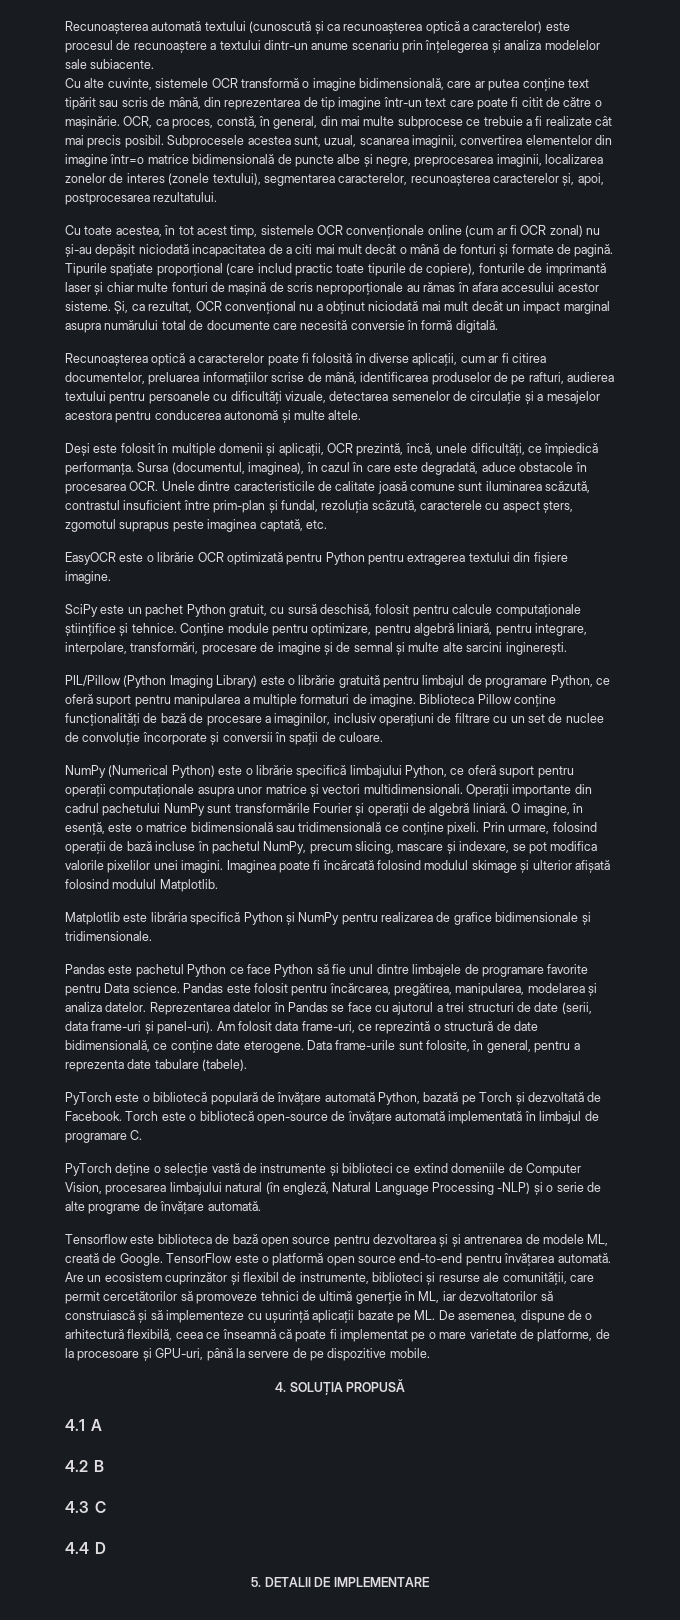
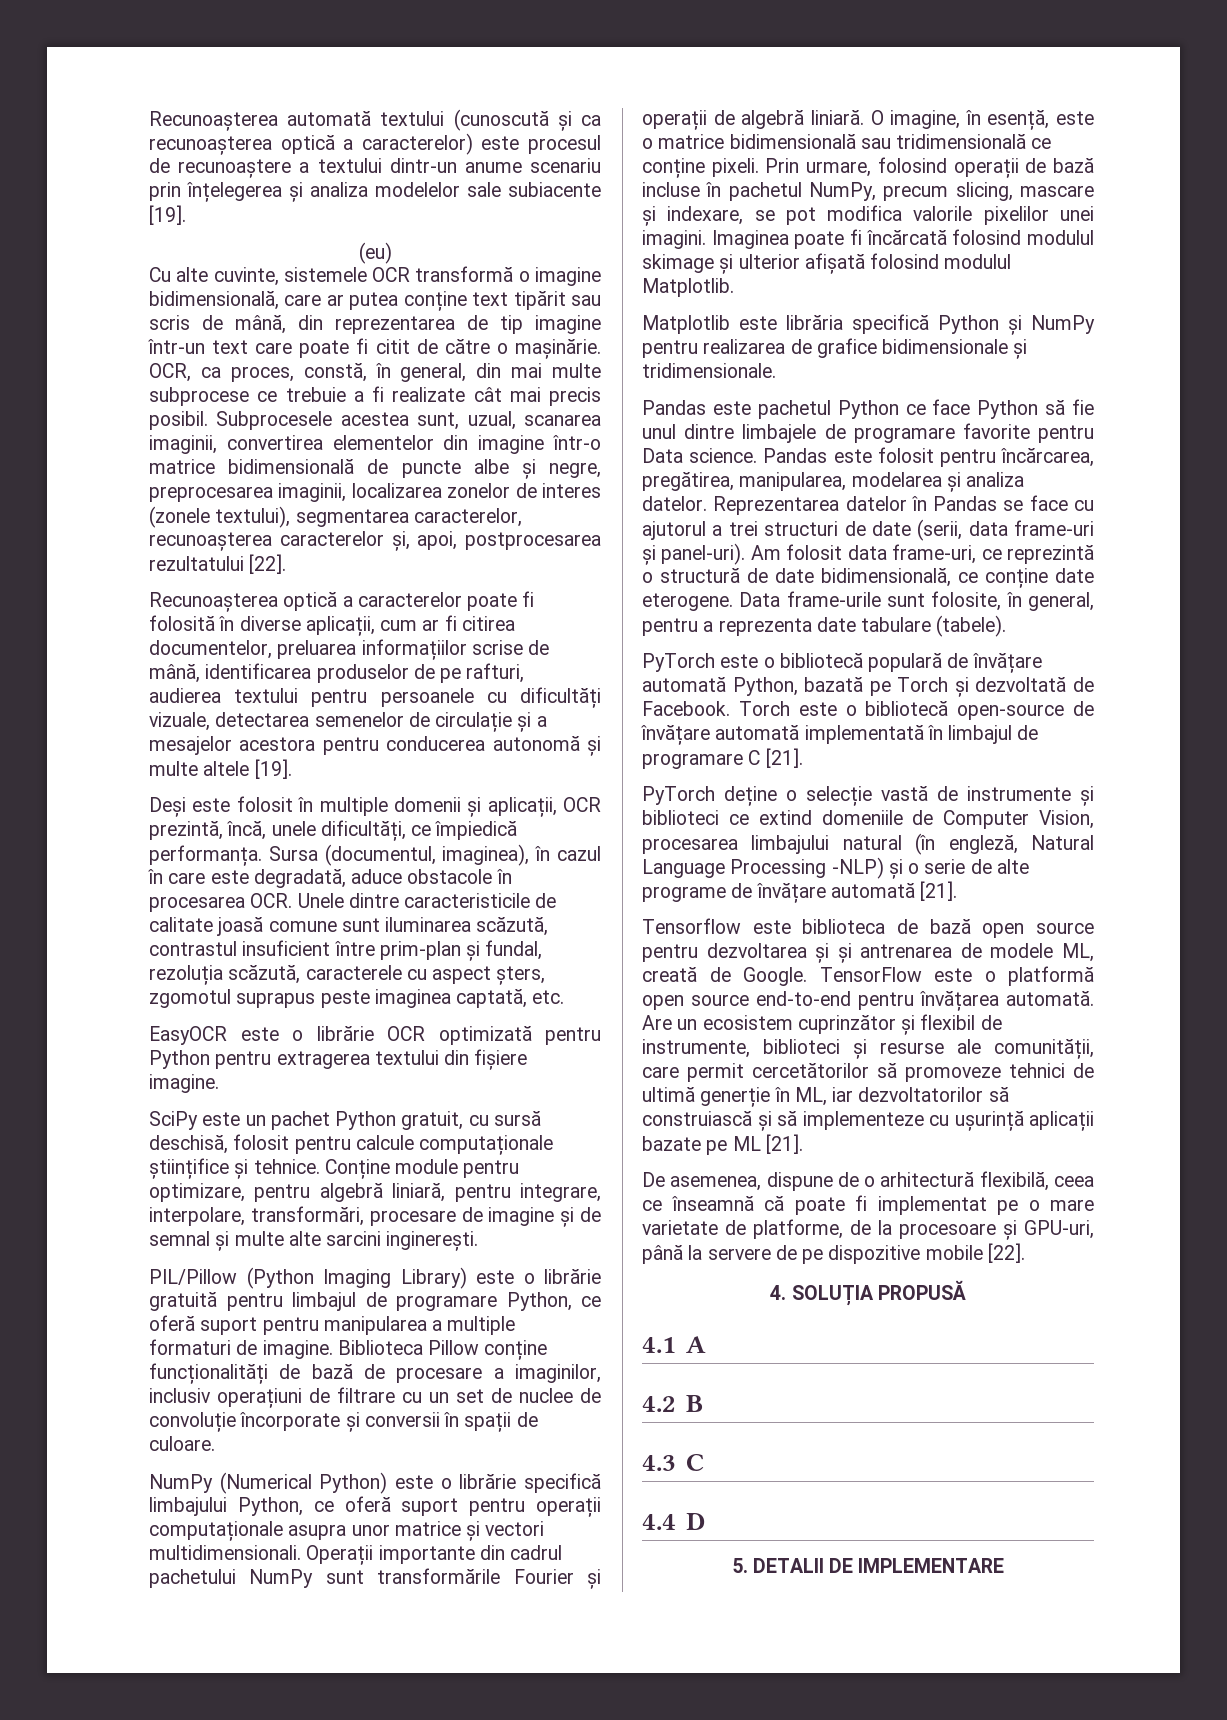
[90,59,155,69] subiacente. -> [508,182,601,197] [149,205,186,225] [358,242,392,264] subiacente [19]. // (eu)
[110,154,145,164] într=o -> [553,435,601,450] într-o
[153,192,218,202] [65,225,600,239] [65,244,614,257] [65,263,606,277] [65,282,599,296] [65,301,610,315] [65,320,498,333] rezultatului. // Cu toate acestea, în tot acest timp, sistemele OCR convenționale online (cum ar fi OCR zonal) nu și-au depășit niciodată incapacitatea de a citi mai mult decât o mână de fonturi și formate de pagină. Tipurile spațiate proporțional (care includ practic toate tipurile de copiere), fonturile de imprimantă laser și chiar multe fonturi de mașină de scris neproporționale au rămas în afara accesului acestor sisteme. Și, ca rezultat, OCR convențional nu a obținut niciodată mai mult decât un impact marginal asupra numărului total de documente care necesită conversie în formă digitală. -> [149,554,287,574] rezultatului [22].
[328,410,362,420] altele. -> [203,759,292,779] altele [19].
[130,1130,143,1140] C. -> [748,748,803,768] C [21].
[207,1201,261,1211] automată. -> [830,881,958,901] automată [21].
[414,1310,436,1320] ML. -> [732,1134,803,1154] ML [21]. //
[389,1348,430,1358] mobile. -> [925,1243,1025,1263] mobile [22].

